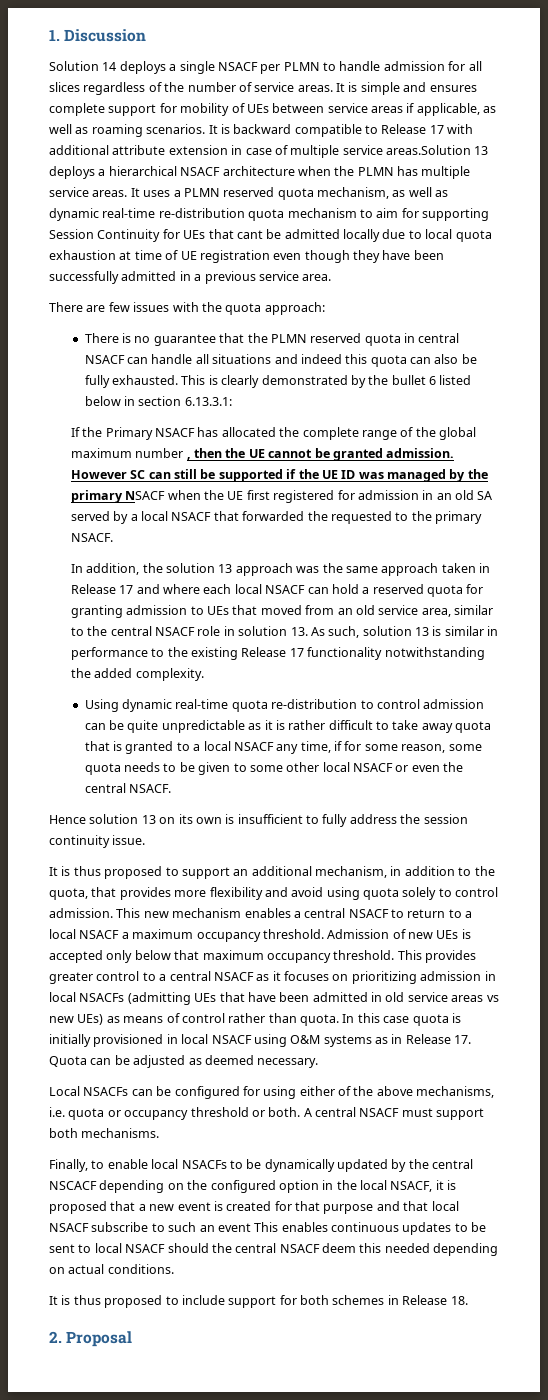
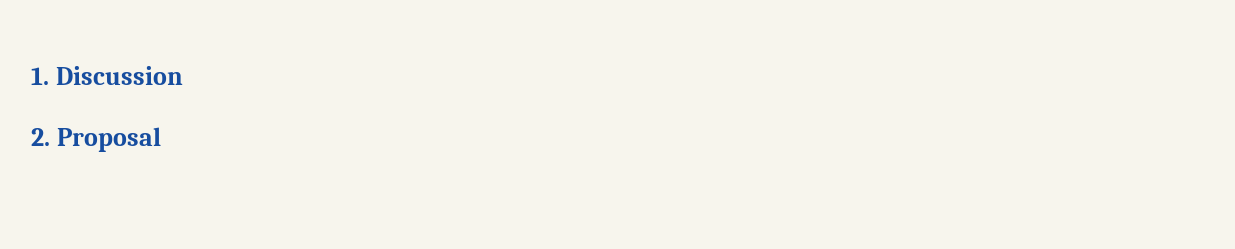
[49,61,482,74] [49,82,477,95] [49,103,497,116] [49,124,474,137] [49,145,489,158] [49,166,471,179] [49,187,449,200] [49,208,489,221] [49,229,492,242] [49,250,444,263] [49,271,332,284] [49,302,325,315] [84,333,460,346] [84,354,477,367] [84,375,472,388] [84,396,232,406] [70,427,477,440] [70,448,455,461] [70,469,488,482] [70,490,493,503] [70,511,483,524] [70,533,113,542] [70,563,491,576] [70,584,484,597] [70,605,494,618] [70,626,499,638] [70,647,485,660] [70,668,204,681] [84,699,485,712] [84,720,492,733] [84,741,482,754] [84,762,464,775] [84,783,172,793] [49,814,468,827] [49,835,146,848] [49,866,495,879] [49,887,499,900] [49,908,473,918] [49,929,471,942] [49,950,476,963] [49,971,496,984] [49,992,499,1005] [49,1013,461,1026] [49,1034,472,1047] [49,1055,319,1068] [49,1086,495,1099] [49,1107,485,1120] [49,1128,160,1138] [49,1159,474,1172] [49,1180,457,1193] [49,1201,459,1214] [49,1222,487,1235] [49,1243,499,1256] [49,1264,174,1274] [49,1295,468,1308] // Solution 14 deploys a single NSACF per PLMN to handle admission for all slices regardless of the number of service areas. It is simple and ensures complete support for mobility of UEs between service areas if applicable, as well as roaming scenarios. It is backward compatible to Release 17 with additional attribute extension in case of multiple service areas.Solution 13 deploys a hierarchical NSACF architecture when the PLMN has multiple service areas. It uses a PLMN reserved quota mechanism, as well as dynamic real-time re-distribution quota mechanism to aim for supporting Session Continuity for UEs that cant be admitted locally due to local quota exhaustion at time of UE registration even though they have been successfully admitted in a previous service area. // There are few issues with the quota approach: // There is no guarantee that the PLMN reserved quota in central NSACF can handle all situations and indeed this quota can also be fully exhausted. This is clearly demonstrated by the bullet 6 listed below in section 6.13.3.1: // If the Primary NSACF has allocated the complete range of the global maximum number , then the UE cannot be granted admission. However SC can still be supported if the UE ID was managed by the primary NSACF when the UE first registered for admission in an old SA served by a local NSACF that forwarded the requested to the primary NSACF. // In addition, the solution 13 approach was the same approach taken in Release 17 and where each local NSACF can hold a reserved quota for granting admission to UEs that moved from an old service area, similar to the central NSACF role in solution 13. As such, solution 13 is similar in performance to the existing Release 17 functionality notwithstanding the added complexity. // Using dynamic real-time quota re-distribution to control admission can be quite unpredictable as it is rather difficult to take away quota that is granted to a local NSACF any time, if for some reason, some quota needs to be given to some other local NSACF or even the central NSACF. // Hence solution 13 on its own is insufficient to fully address the session continuity issue. // It is thus proposed to support an additional mechanism, in addition to the quota, that provides more flexibility and avoid using quota solely to control admission. This new mechanism enables a central NSACF to return to a local NSACF a maximum occupancy threshold. Admission of new UEs is accepted only below that maximum occupancy threshold. This provides greater control to a central NSACF as it focuses on prioritizing admission in local NSACFs (admitting UEs that have been admitted in old service areas vs new UEs) as means of control rather than quota. In this case quota is initially provisioned in local NSACF using O&M systems as in Release 17. Quota can be adjusted as deemed necessary. // Local NSACFs can be configured for using either of the above mechanisms, i.e. quota or occupancy threshold or both. A central NSACF must support both mechanisms. // Finally, to enable local NSACFs to be dynamically updated by the central NSCACF depending on the configured option in the local NSACF, it is proposed that a new event is created for that purpose and that local NSACF subscribe to such an event This enables continuous updates to be sent to local NSACF should the central NSACF deem this needed depending on actual conditions. // It is thus proposed to include support for both schemes in Release 18. -> (184, 75) none

